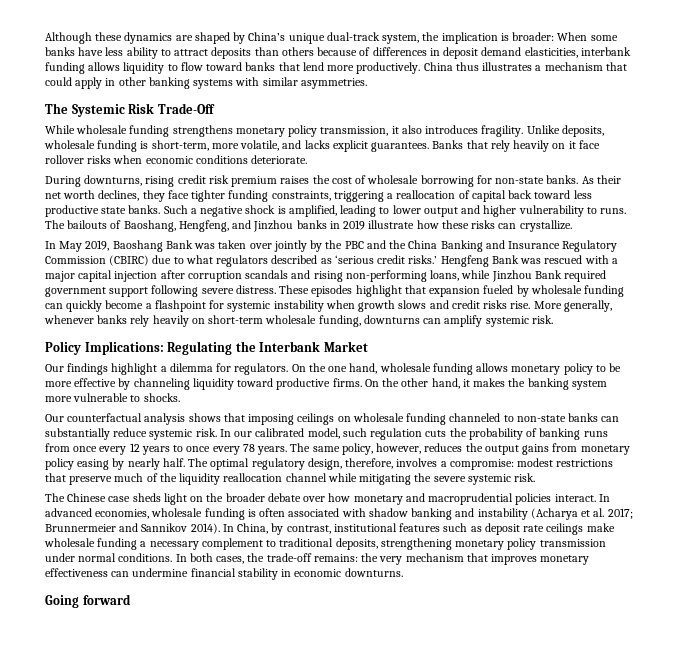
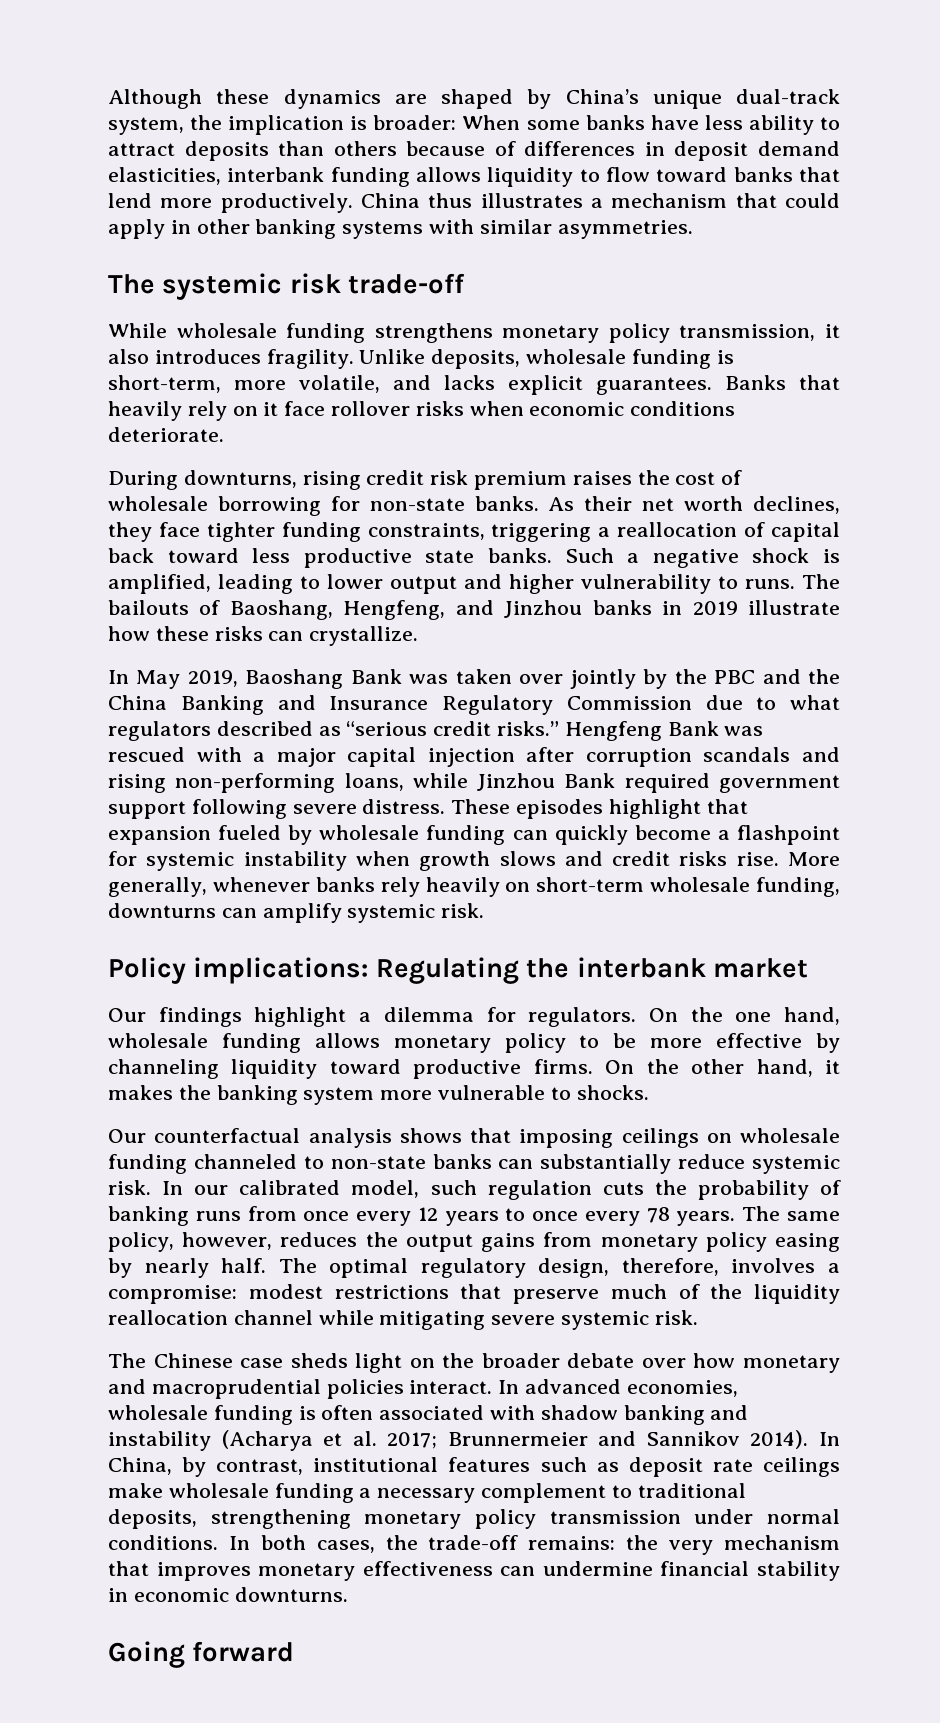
[71,103,215,117] Systemic Risk Trade-Off -> [162,273,466,300] systemic risk trade-off
[490,140,550,152] rely heavily -> [108,401,227,421] heavily rely
[109,255,150,266] (CBIRC) -> (692, 703) none
[334,255,438,264] ‘serious credit risks.’ -> [346,721,560,736] “serious credit risks.”
[84,341,164,355] Implications: -> [193,957,369,984] implications:
[259,341,368,352] Interbank Market -> [576,957,809,978] interbank market
[414,473,432,482] the -> (486, 1320) none

